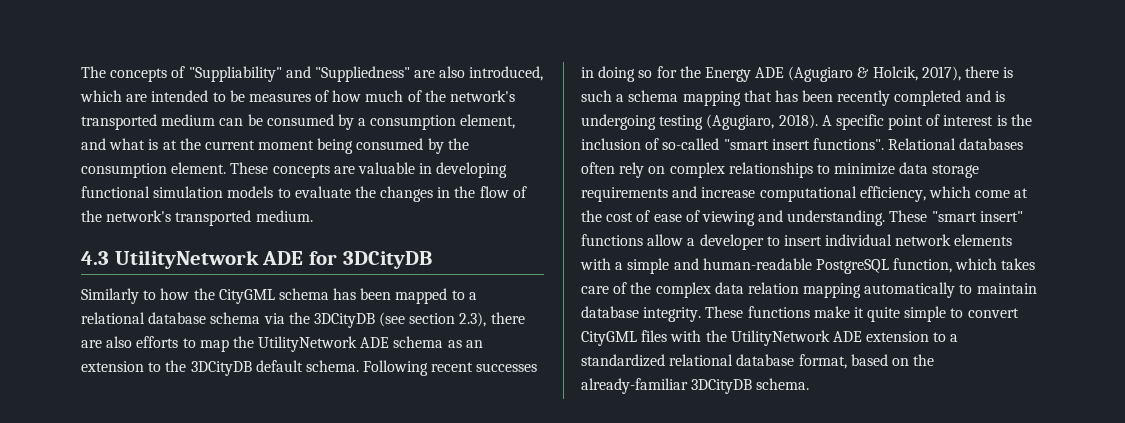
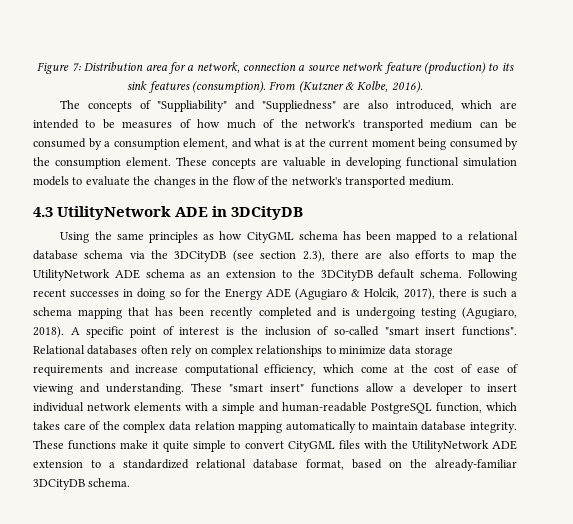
(81, 72) none -> [37,62,514,75] [127,81,423,94] Figure 7: Distribution area for a network, connection a source network feature (production) to its sink features (consumption). From (Kutzner & Kolbe, 2016). //
[309,251,338,265] for -> [212,206,228,217] in
[81,288,215,304] Similarly to how the -> [60,231,243,243] Using the same principles as how

